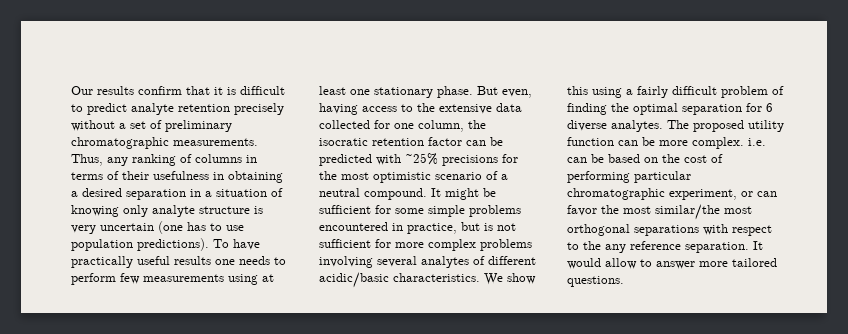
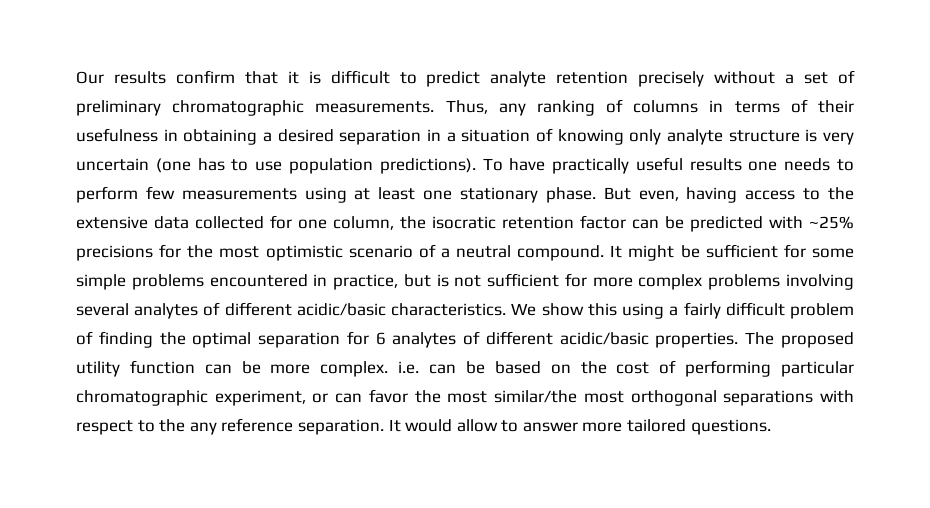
[567,120,663,132] diverse analytes. -> [392,331,739,348] analytes of different acidic/basic properties.

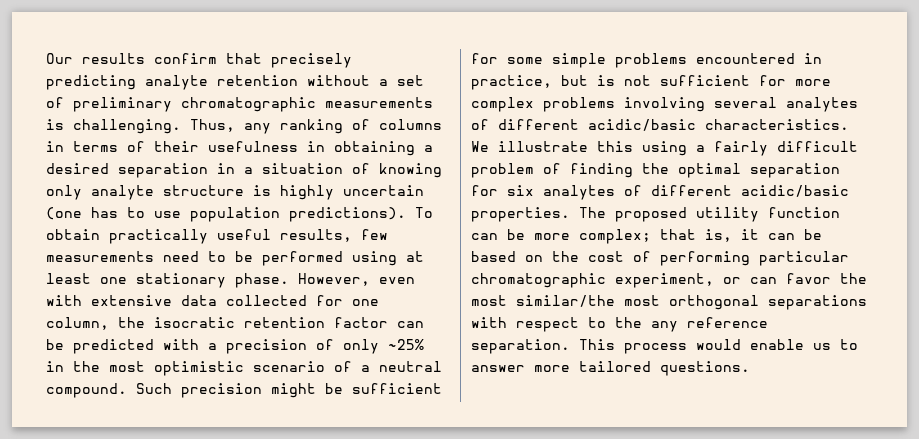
[287,70,481,87] it is difficult to predict -> [271,53,352,68] [46,75,136,90] precisely predicting
[638,71,705,87] precisely -> (298, 80) none
[315,101,435,113] measurements. -> [325,97,433,108] [46,119,181,134] measurements is challenging.
[822,132,854,145] very -> [280,185,334,200] highly
[509,158,546,171] have -> [46,229,100,240] obtain
[689,158,855,171] [76,186,297,203] results one needs to perform few measurements -> [280,229,388,242] [46,251,343,266] results, few measurements need to be performed
[603,187,854,203] But even, having access to the -> [298,273,415,286] [46,295,82,306] However, even with
[809,216,854,229] [76,244,182,261] ~25% precisions for -> [208,339,424,354] [46,361,64,372] a precision of only ~25% in
[610,245,623,258] It -> [136,383,262,398] Such precision
[541,303,584,316] show -> [498,141,588,152] illustrate
[375,332,386,345] 6 -> [507,185,534,196] six
[320,361,420,377] complex. i.e. -> [579,229,759,244] complex; that is, it
[388,419,498,432] It would allow -> [579,339,831,354] This process would enable us

